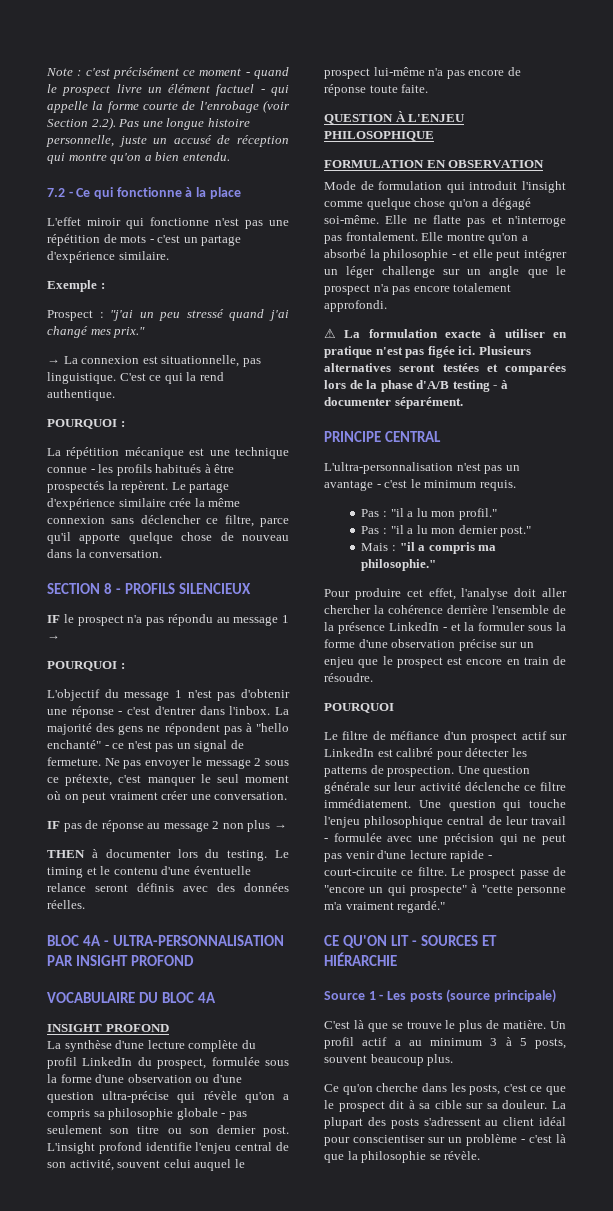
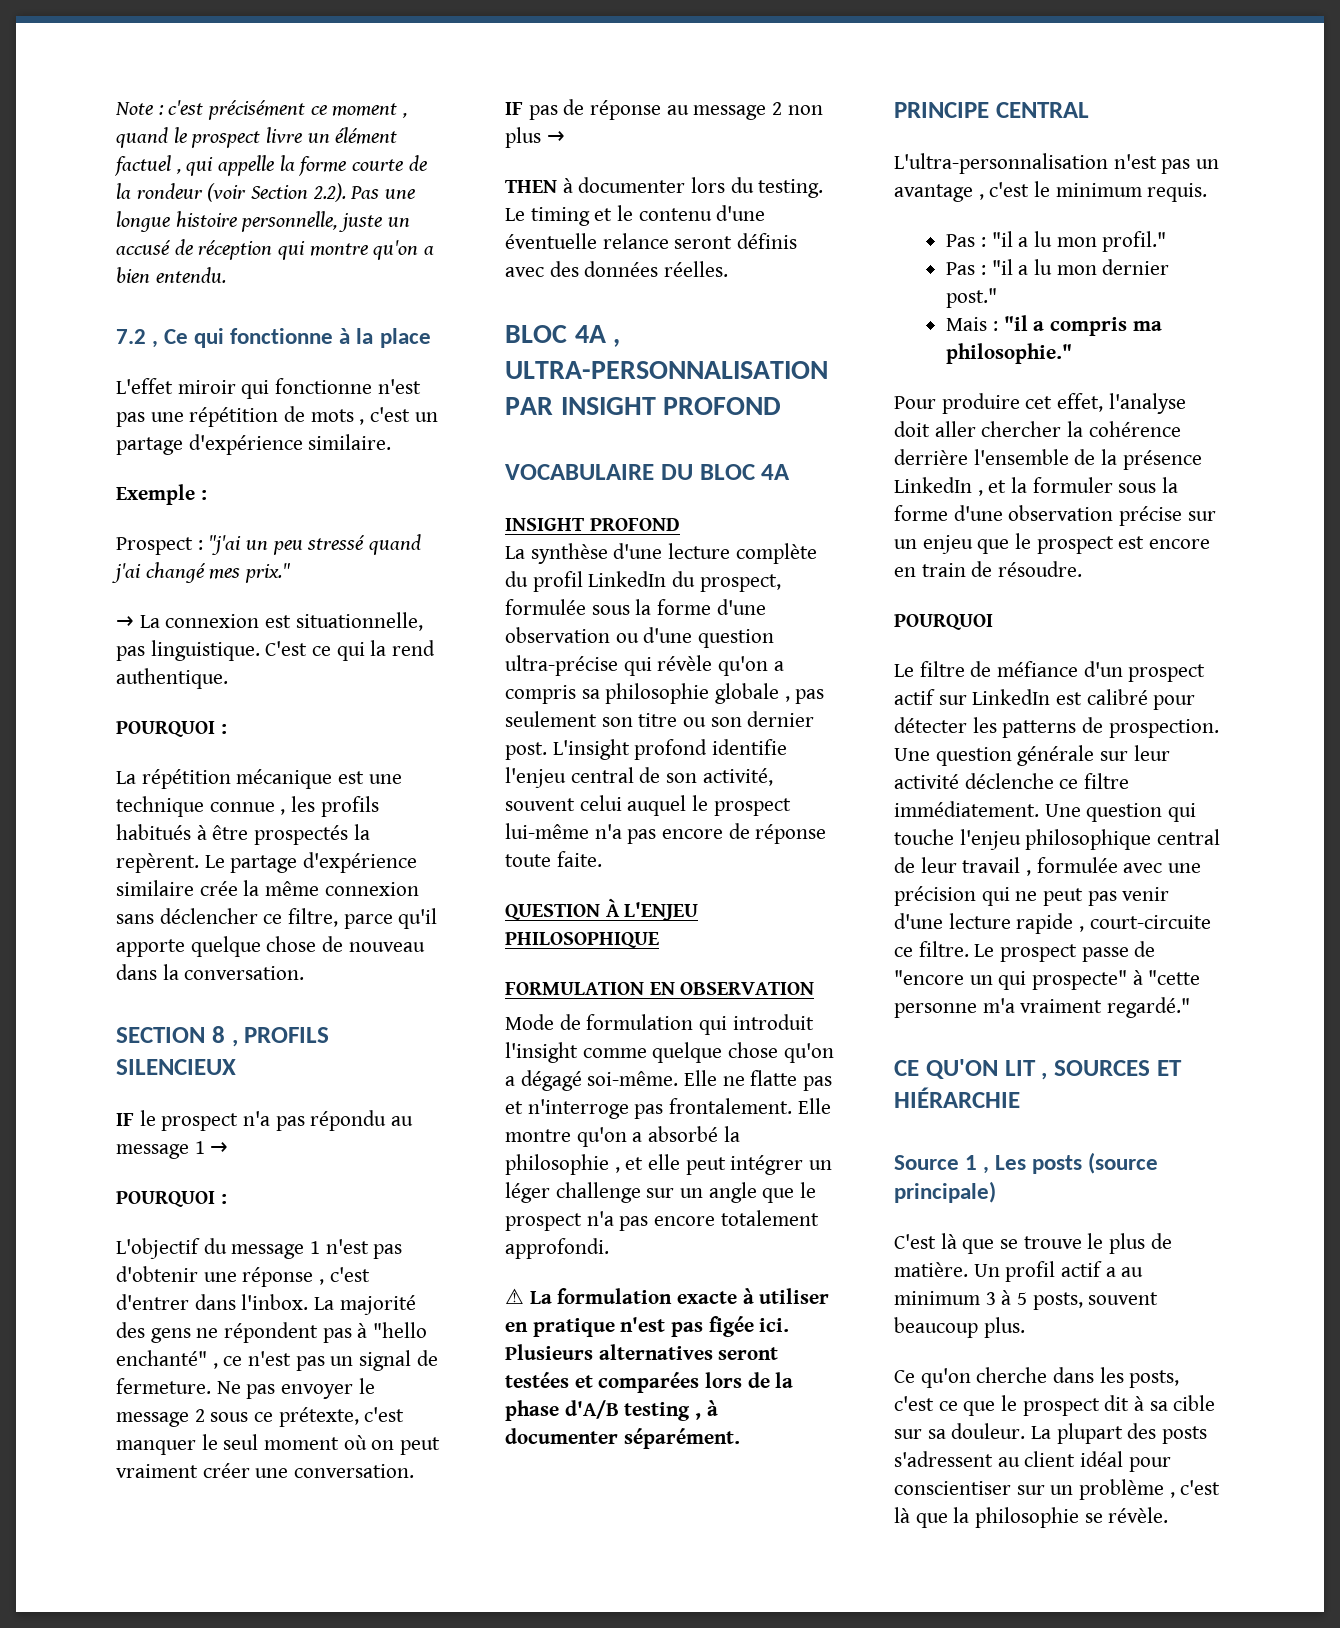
[245,72,250,76] - -> [402,113,408,118] ,
[260,89,265,93] - -> [175,169,181,174] ,
[199,101,259,113] l'enrobage -> [116,183,203,199] la rondeur
[68,191,73,197] - -> [152,341,159,348] ,
[149,239,154,243] - -> [359,419,365,425] ,
[90,469,95,473] - -> [280,809,286,815] ,
[115,588,121,594] - -> [231,1040,238,1047] ,
[118,711,123,715] - -> [319,1279,325,1285] ,
[104,745,109,749] - -> [212,1363,218,1369] ,
[104,940,110,946] - -> [613,339,621,347] ,
[221,1113,226,1117] - -> [784,696,790,702] ,
[451,254,456,258] - -> [614,1167,620,1173] ,
[493,385,498,389] - -> [695,1413,702,1420] ,
[376,484,381,488] - -> [978,194,984,200] ,
[442,627,447,631] - -> [977,490,983,496] ,
[324,838,328,842] - -> [1026,870,1032,876] ,
[487,855,492,859] - -> [1079,926,1085,932] ,
[411,940,417,946] - -> [1041,1073,1048,1080] ,
[379,994,384,1000] - -> [983,1167,990,1174] ,
[521,1139,525,1143] - -> [1169,1492,1175,1498] ,

